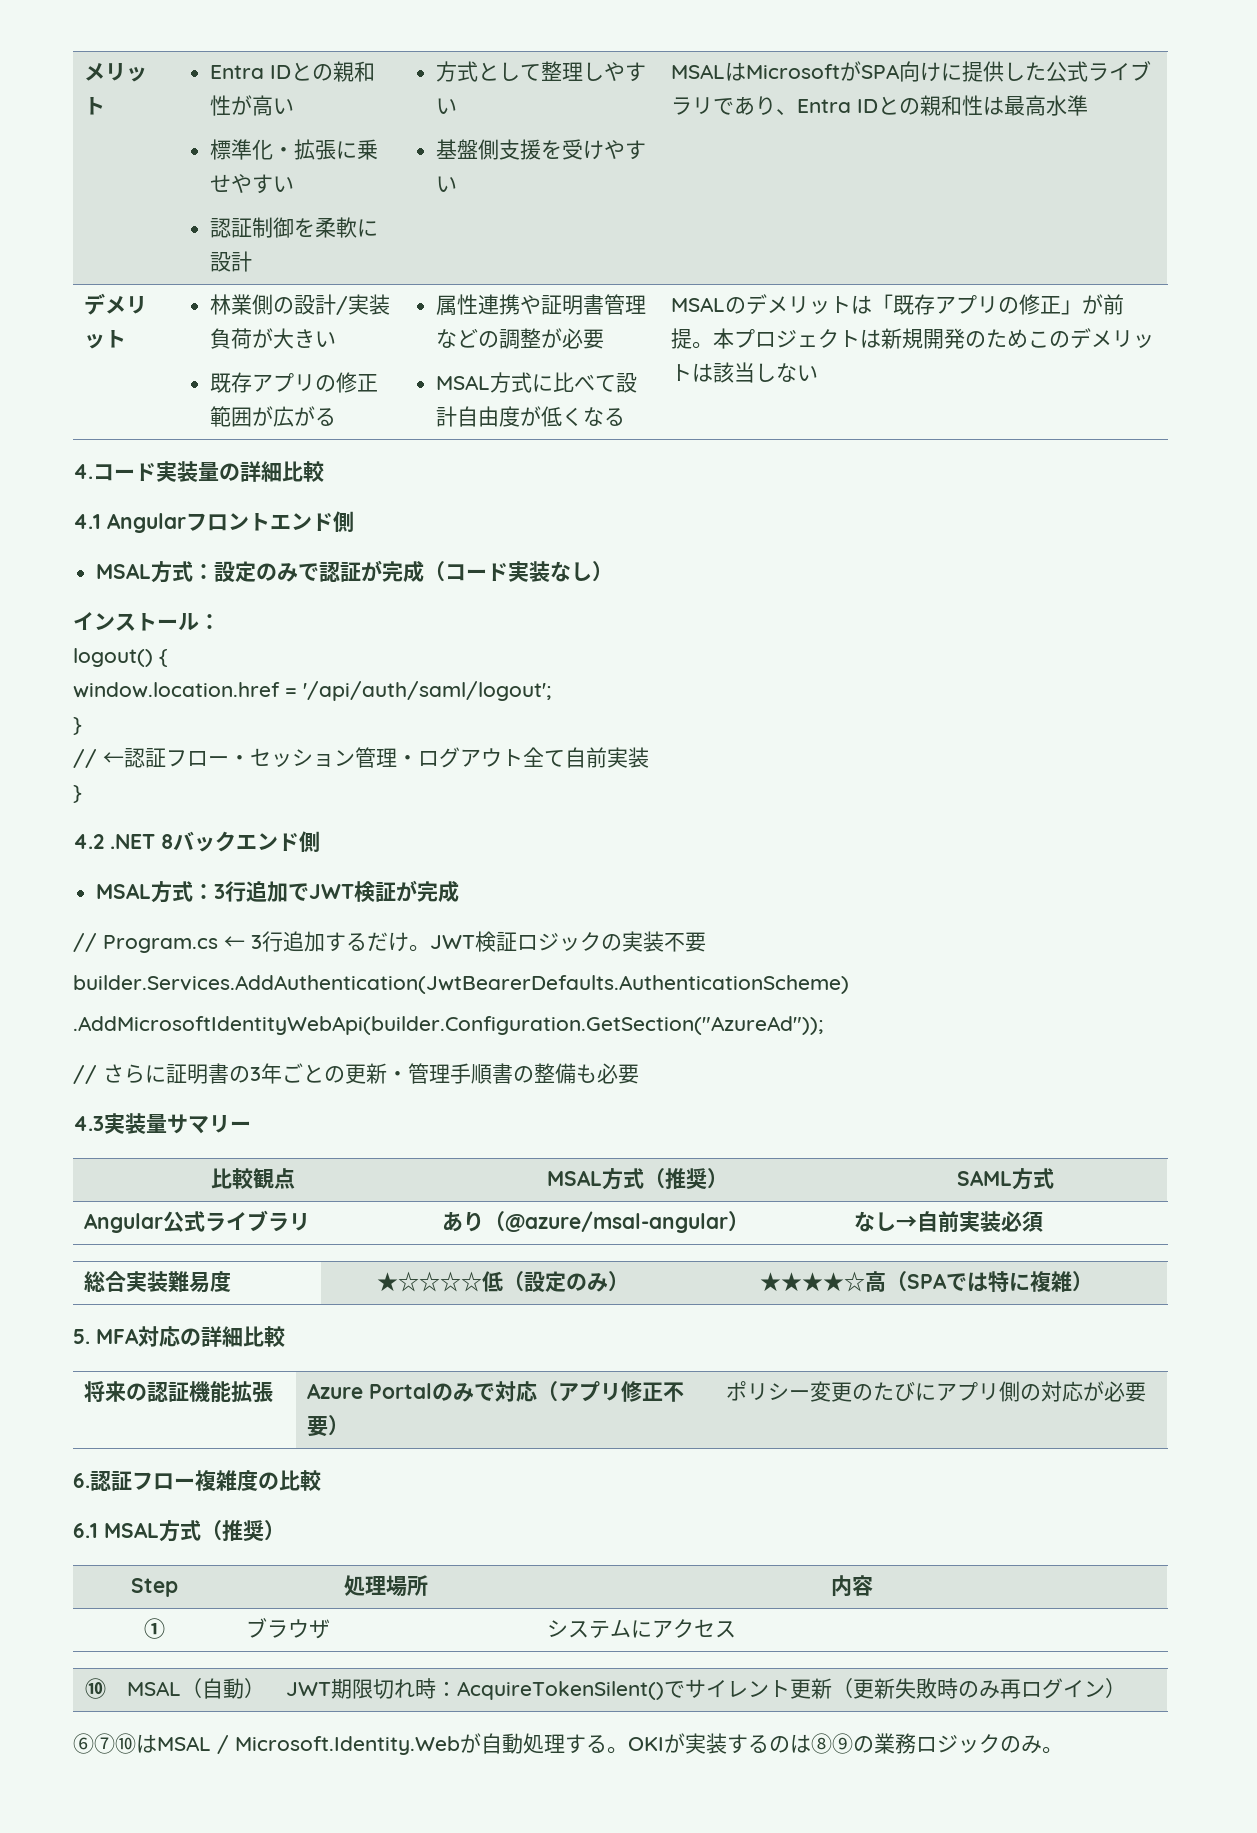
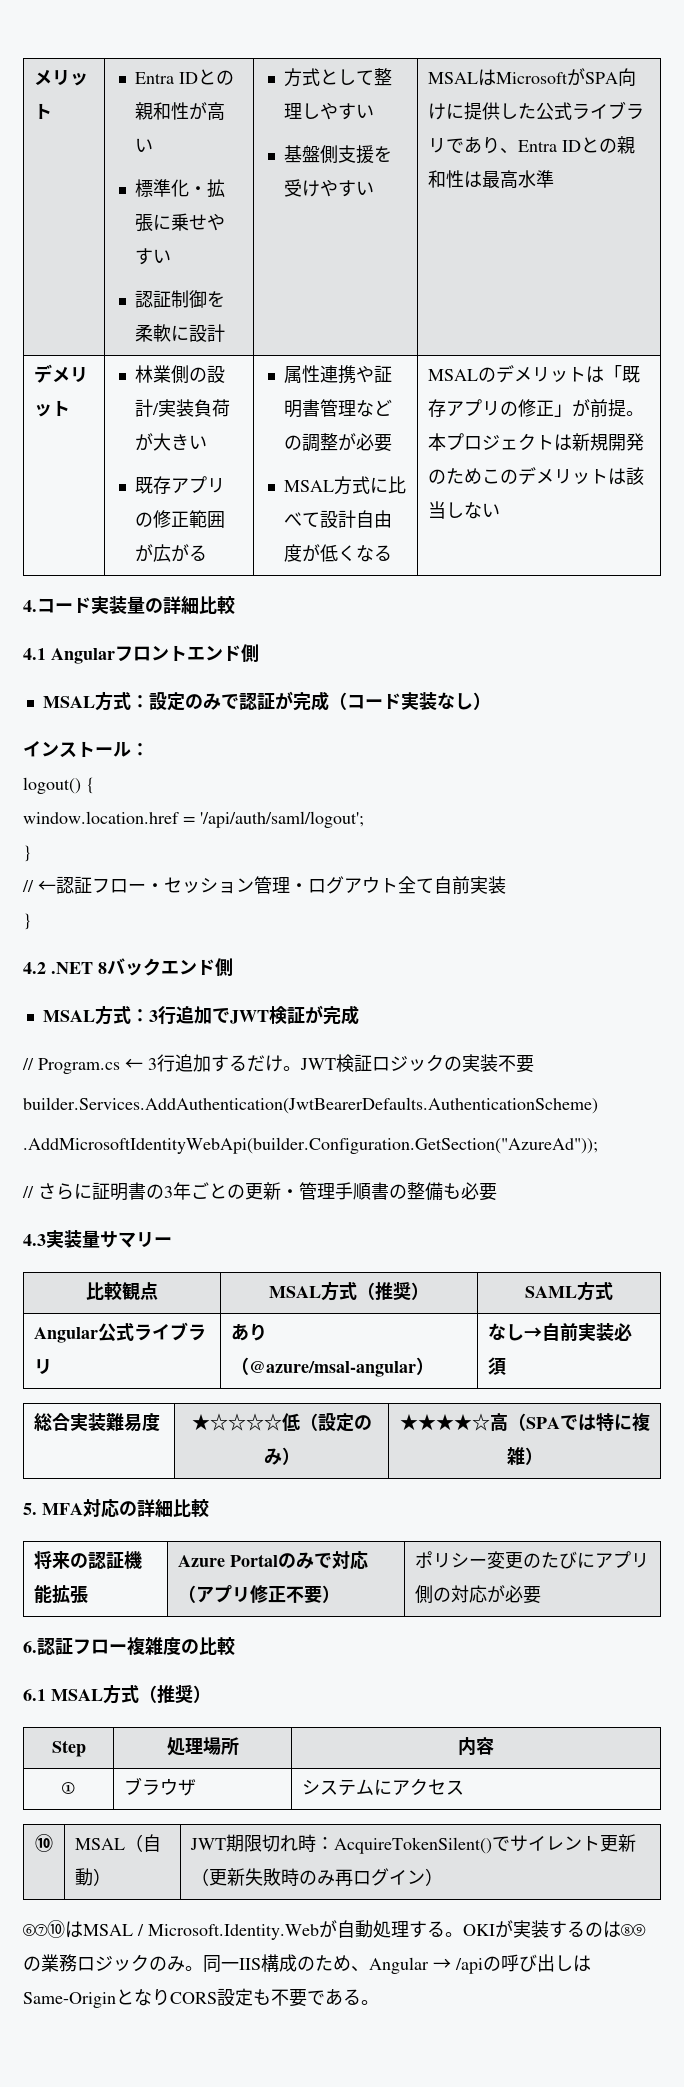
(1063, 1750) none -> [203,1954,591,1974] [23,1988,379,2008] 同一IIS構成のため、Angular → /apiの呼び出しはSame-OriginとなりCORS設定も不要である。

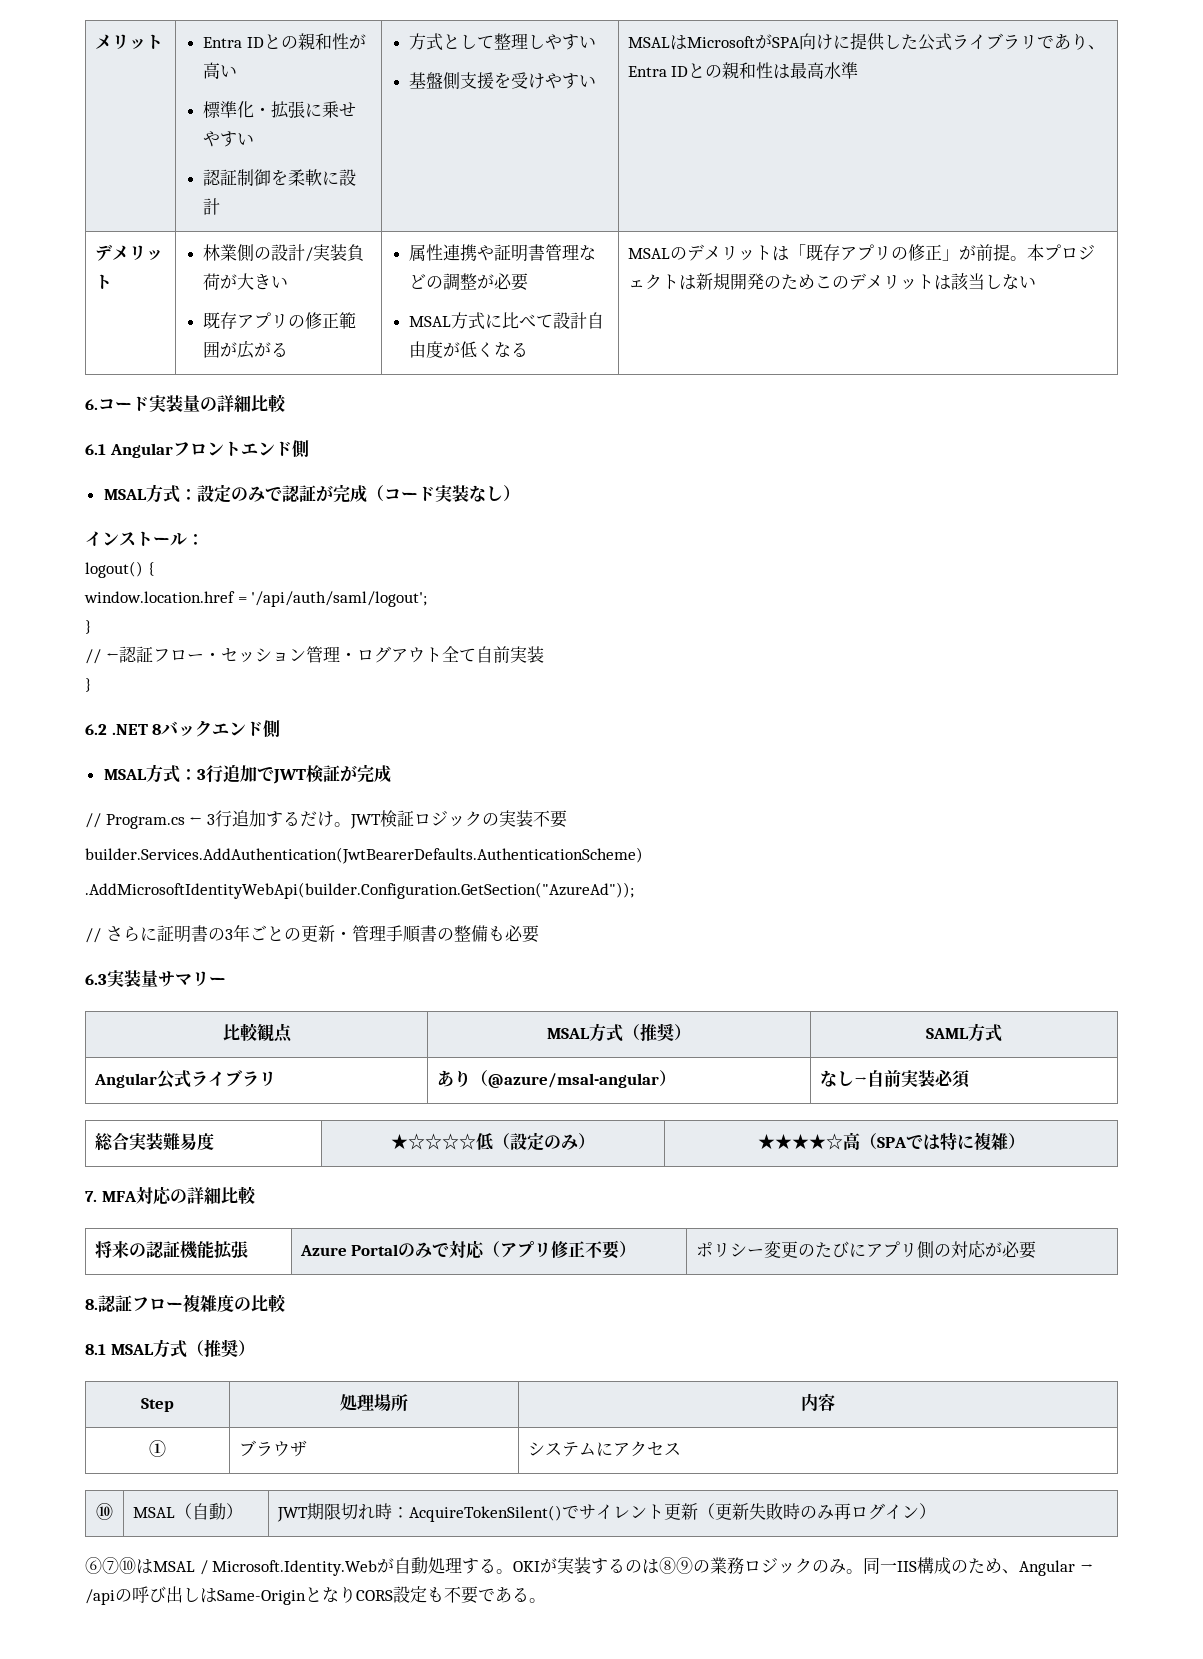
[23,600,37,612] 4. -> [85,399,98,410] 6.
[23,648,46,660] 4.1 -> [85,444,106,455] 6.1
[23,962,46,974] 4.2 -> [85,724,107,735] 6.2
[23,1234,46,1246] 4.3 -> [85,974,107,985] 6.3
[23,1503,37,1515] 5. -> [85,1191,97,1202] 7.
[23,1641,37,1653] 6. -> [85,1299,98,1310] 8.
[23,1689,46,1701] 6.1 -> [85,1344,106,1355] 8.1

